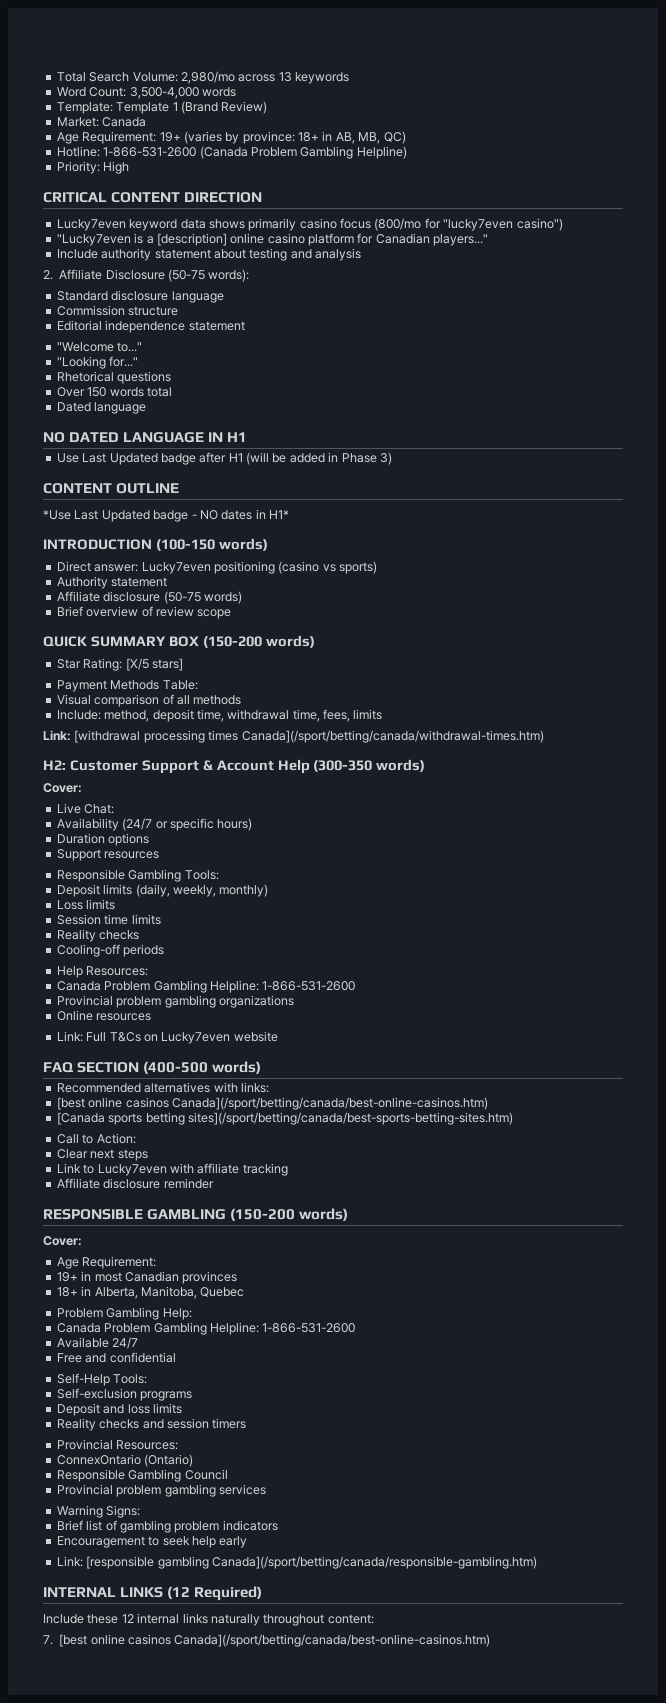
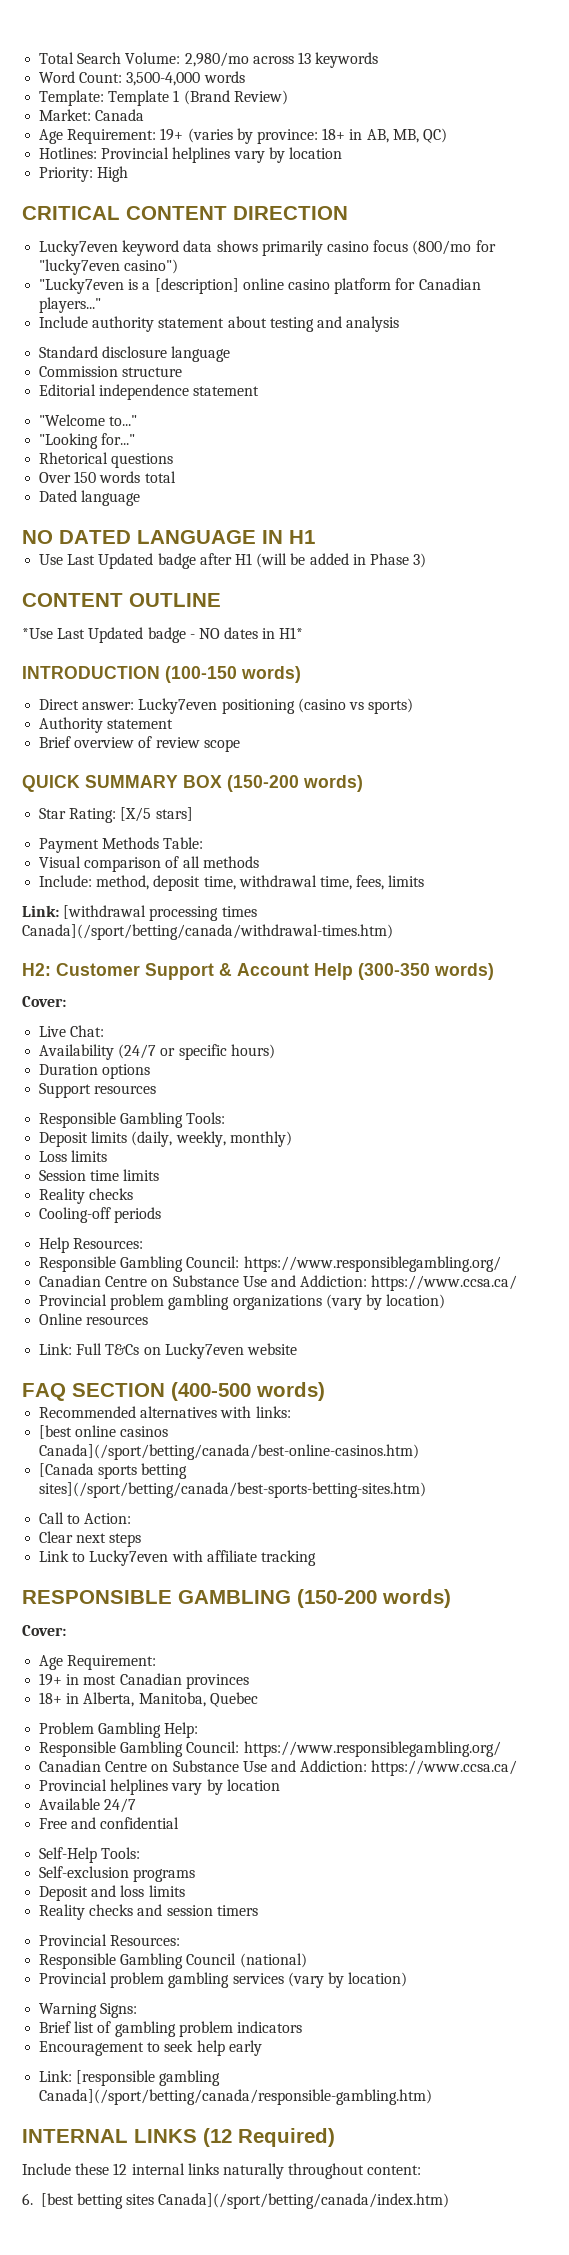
[56,146,407,159] Hotline: 1-866-531-2600 (Canada Problem Gambling Helpline) -> [39,147,342,163] Hotlines: Provincial helplines vary by location
[43,269,250,282] // 2. Affiliate Disclosure (50-75 words): -> (400, 324) none
[56,591,242,604] // Affiliate disclosure (50-75 words) -> (174, 724) none
[56,980,356,993] Canada Problem Gambling Helpline: 1-866-531-2600 -> [39,1256,501,1272] [39,1275,518,1291] Responsible Gambling Council: https://www.responsiblegambling.org/ // Canadian Centre on Substance Use and Addiction: https://www.ccsa.ca/
(294, 1001) none -> [325,1294,446,1310] (vary by location)
[56,1178,214,1189] // Affiliate disclosure reminder -> (316, 1558) none
[56,1322,356,1335] Canada Problem Gambling Helpline: 1-866-531-2600 -> [39,1741,501,1757] [39,1760,518,1776] [39,1779,280,1795] Responsible Gambling Council: https://www.responsiblegambling.org/ // Canadian Centre on Substance Use and Addiction: https://www.ccsa.ca/ // Provincial helplines vary by location
[56,1454,194,1467] // ConnexOntario (Ontario) -> (181, 1940) none
(228, 1474) none -> [239,1953,307,1968] (national)
(266, 1489) none -> [287,1972,408,1988] (vary by location)
[43,1634,491,1647] 7. [best online casinos Canada](/sport/betting/canada/best-online-casinos.htm) -> [22,2193,450,2209] 6. [best betting sites Canada](/sport/betting/canada/index.htm)

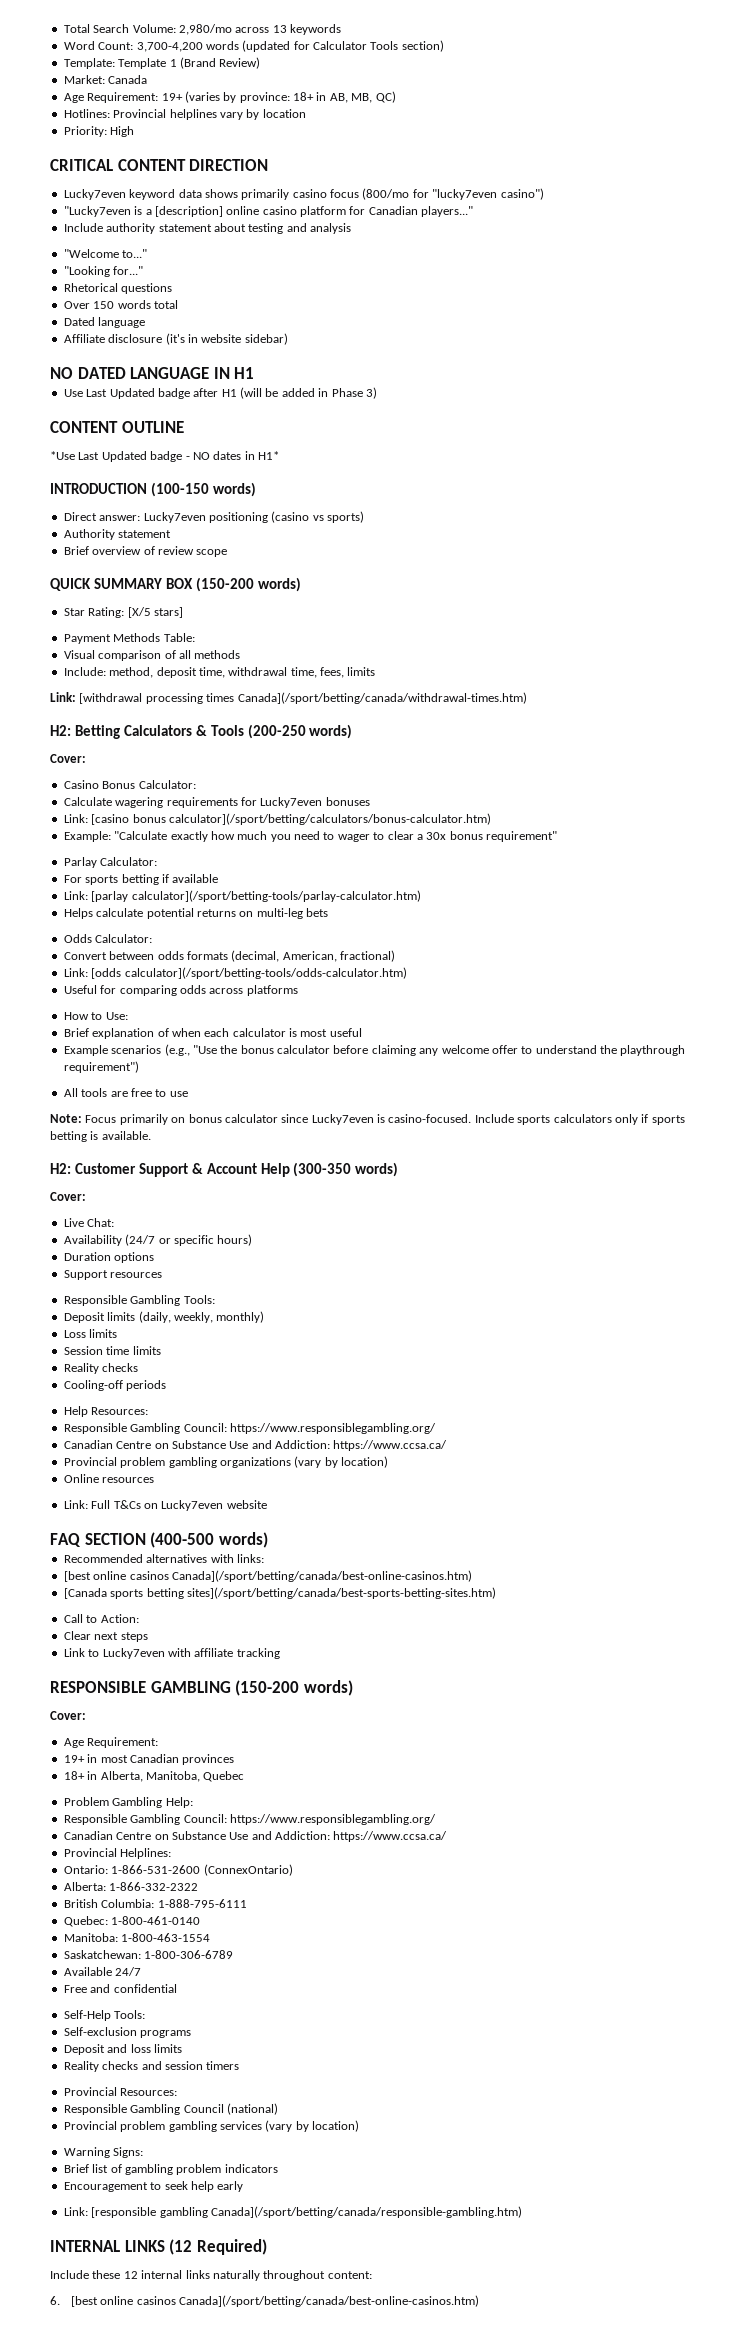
[126,71,245,86] 3,500-4,000 words -> [136,40,444,52] 3,700-4,200 words (updated for Calculator Tools section)
[39,346,231,362] [39,366,183,377] [39,384,260,400] // Standard disclosure language // Commission structure // Editorial independence statement -> (351, 228) none
(141, 498) none -> [63,333,288,345] // Affiliate disclosure (it's in website sidebar)
(393, 932) none -> [50,724,353,739] [50,754,86,763] [63,780,196,789] [63,797,370,808] [63,813,491,825] [63,831,557,842] [63,857,158,868] [63,874,219,885] [63,890,421,902] [63,908,328,919] [63,934,153,943] [63,950,395,962] [63,967,407,979] [63,985,298,996] [63,1012,128,1020] [63,1028,362,1039] [63,1044,686,1056] [63,1061,139,1073] [63,1088,188,1097] [50,1114,685,1125] [50,1131,151,1142] // H2: Betting Calculators & Tools (200-250 words) // Cover: // Casino Bonus Calculator: // Calculate wagering requirements for Lucky7even bonuses // Link: [casino bonus calculator](/sport/betting/calculators/bonus-calculator.htm) // Example: "Calculate exactly how much you need to wager to clear a 30x bonus requirement" // Parlay Calculator: // For sports betting if available // Link: [parlay calculator](/sport/betting-tools/parlay-calculator.htm) // Helps calculate potential returns on multi-leg bets // Odds Calculator: // Convert between odds formats (decimal, American, fractional) // Link: [odds calculator](/sport/betting-tools/odds-calculator.htm) // Useful for comparing odds across platforms // How to Use: // Brief explanation of when each calculator is most useful // Example scenarios (e.g., "Use the bonus calculator before claiming any welcome offer to understand the playthrough requirement") // All tools are free to use // Note: Focus primarily on bonus calculator since Lucky7even is casino-focused. Include sports calculators only if sports betting is available.
[110,1779,280,1795] helplines vary by location -> [120,1848,172,1859] [63,1864,293,1876] [63,1882,199,1891] [63,1899,247,1908] [63,1916,201,1927] [63,1933,211,1942] [63,1950,234,1959] Helplines: // Ontario: 1-866-531-2600 (ConnexOntario) // Alberta: 1-866-332-2322 // British Columbia: 1-888-795-6111 // Quebec: 1-800-461-0140 // Manitoba: 1-800-463-1554 // Saskatchewan: 1-800-306-6789
[76,2193,450,2209] betting sites Canada](/sport/betting/canada/index.htm) -> [100,2295,480,2307] online casinos Canada](/sport/betting/canada/best-online-casinos.htm)

